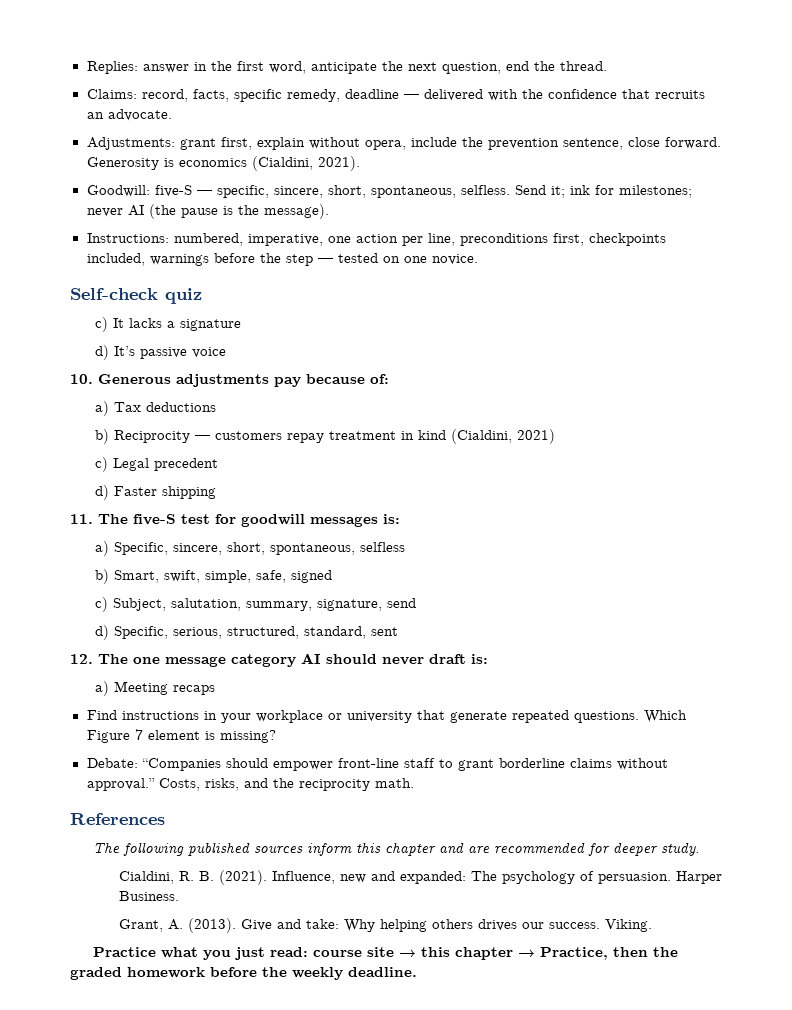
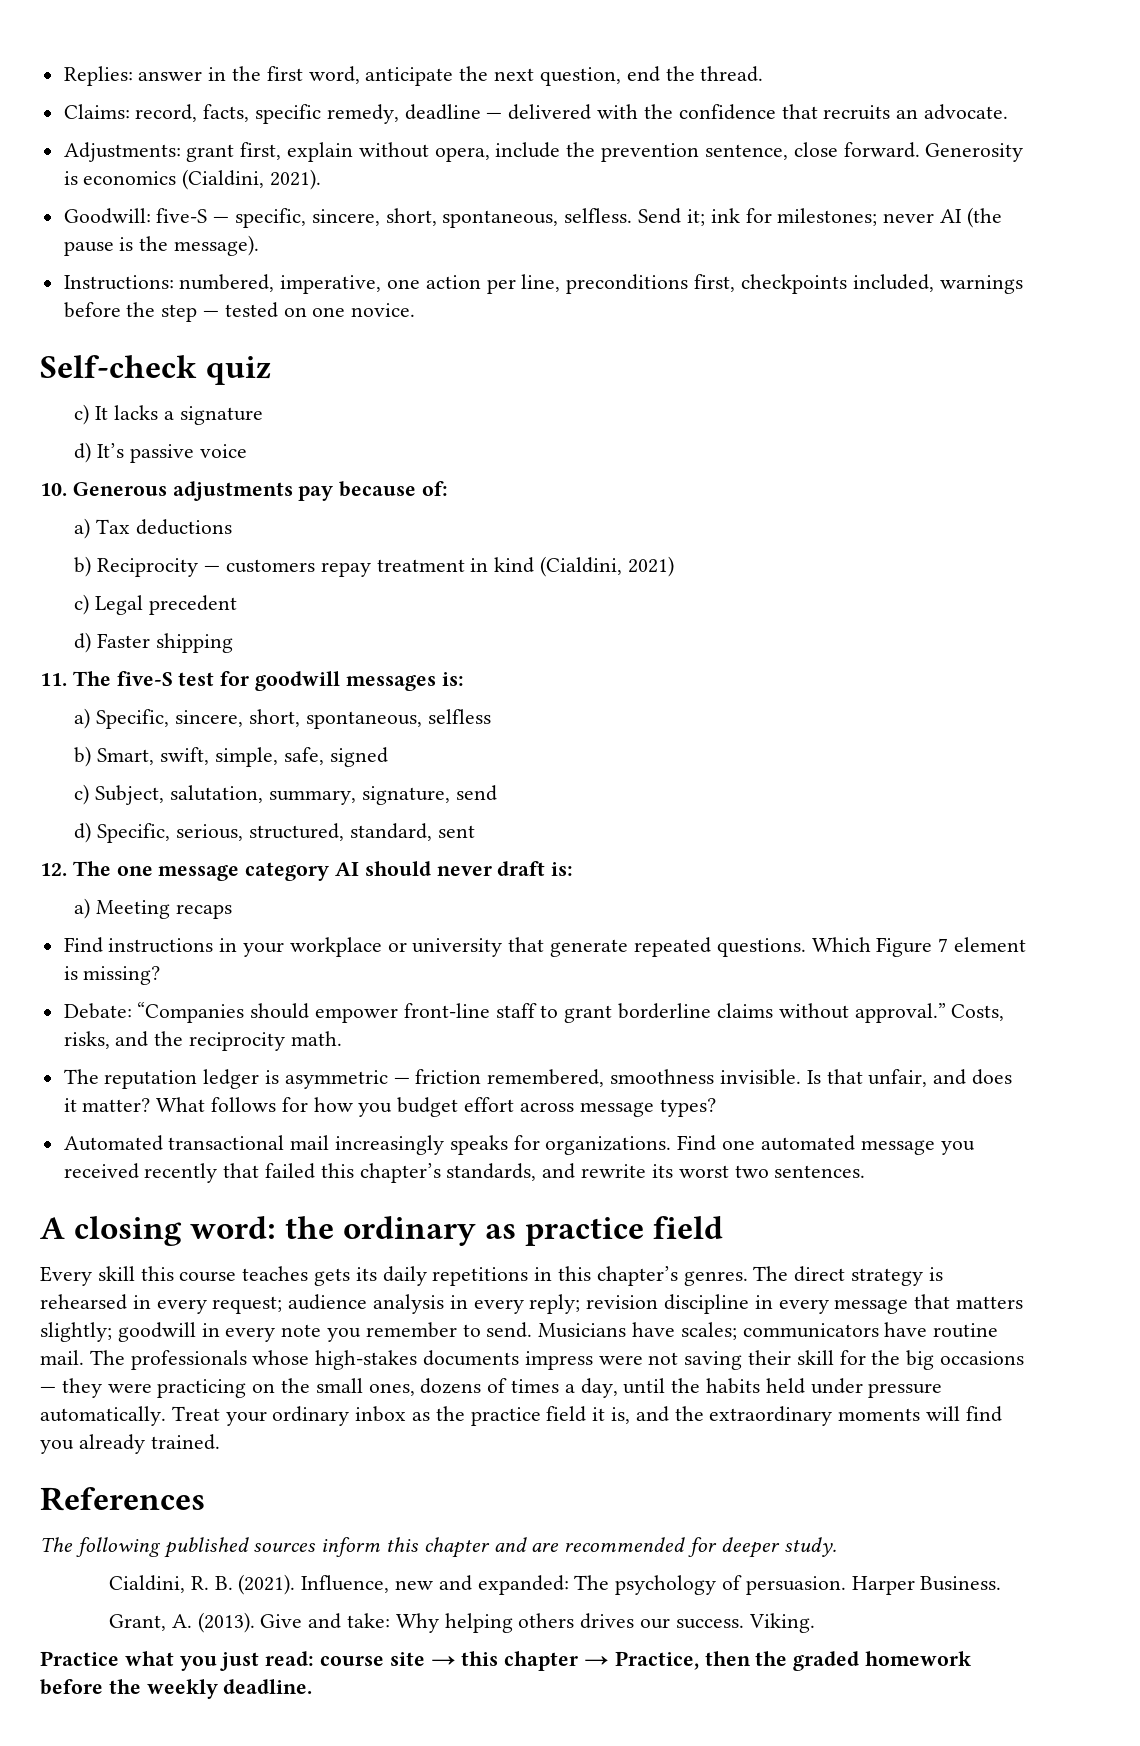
(414, 783) none -> [63,1069,1012,1089] [63,1097,716,1117] [63,1135,975,1155] [63,1163,866,1183] [40,1216,724,1246] [40,1266,943,1286] [40,1294,1024,1314] [40,1322,999,1342] [40,1350,1025,1370] [40,1378,943,1398] [40,1406,1002,1426] [40,1434,220,1454] // The reputation ledger is asymmetric — friction remembered, smoothness invisible. Is that unfair, and does it matter? What follows for how you budget effort across message types? // Automated transactional mail increasingly speaks for organizations. Find one automated message you received recently that failed this chapter’s standards, and rewrite its worst two sentences. // A closing word: the ordinary as practice field // Every skill this course teaches gets its daily repetitions in this chapter’s genres. The direct strategy is rehearsed in every request; audience analysis in every reply; revision discipline in every message that matters slightly; goodwill in every note you remember to send. Musicians have scales; communicators have routine mail. The professionals whose high-stakes documents impress were not saving their skill for the big occasions — they were practicing on the small ones, dozens of times a day, until the habits held under pressure automatically. Treat your ordinary inbox as the practice field it is, and the extraordinary moments will find you already trained.

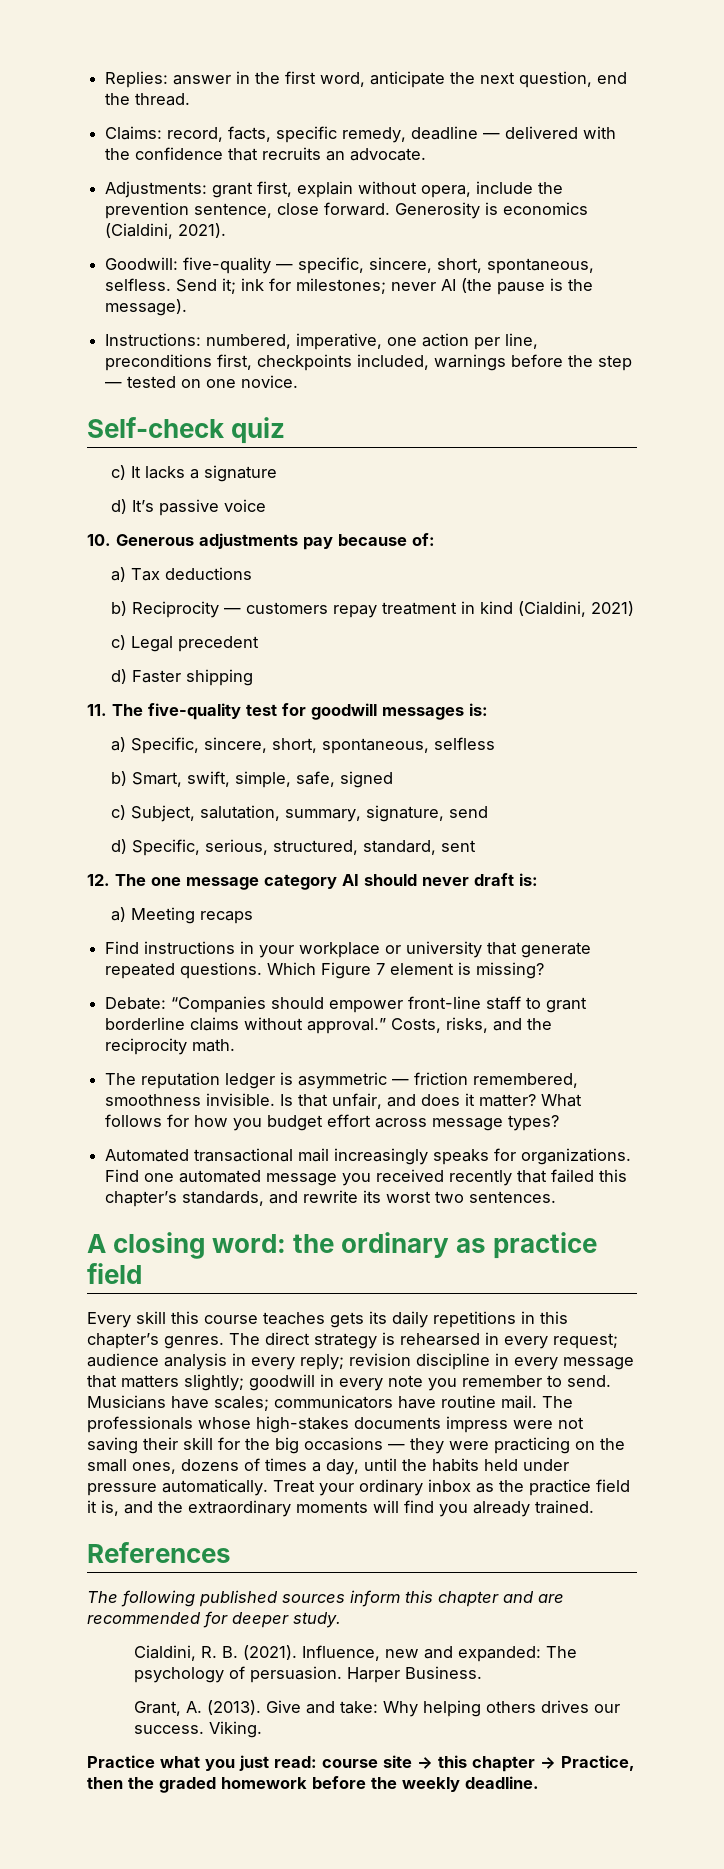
[156,208,208,223] five-S -> [183,257,272,274] five-quality
[116,671,173,686] five-S -> [148,703,241,720] five-quality

